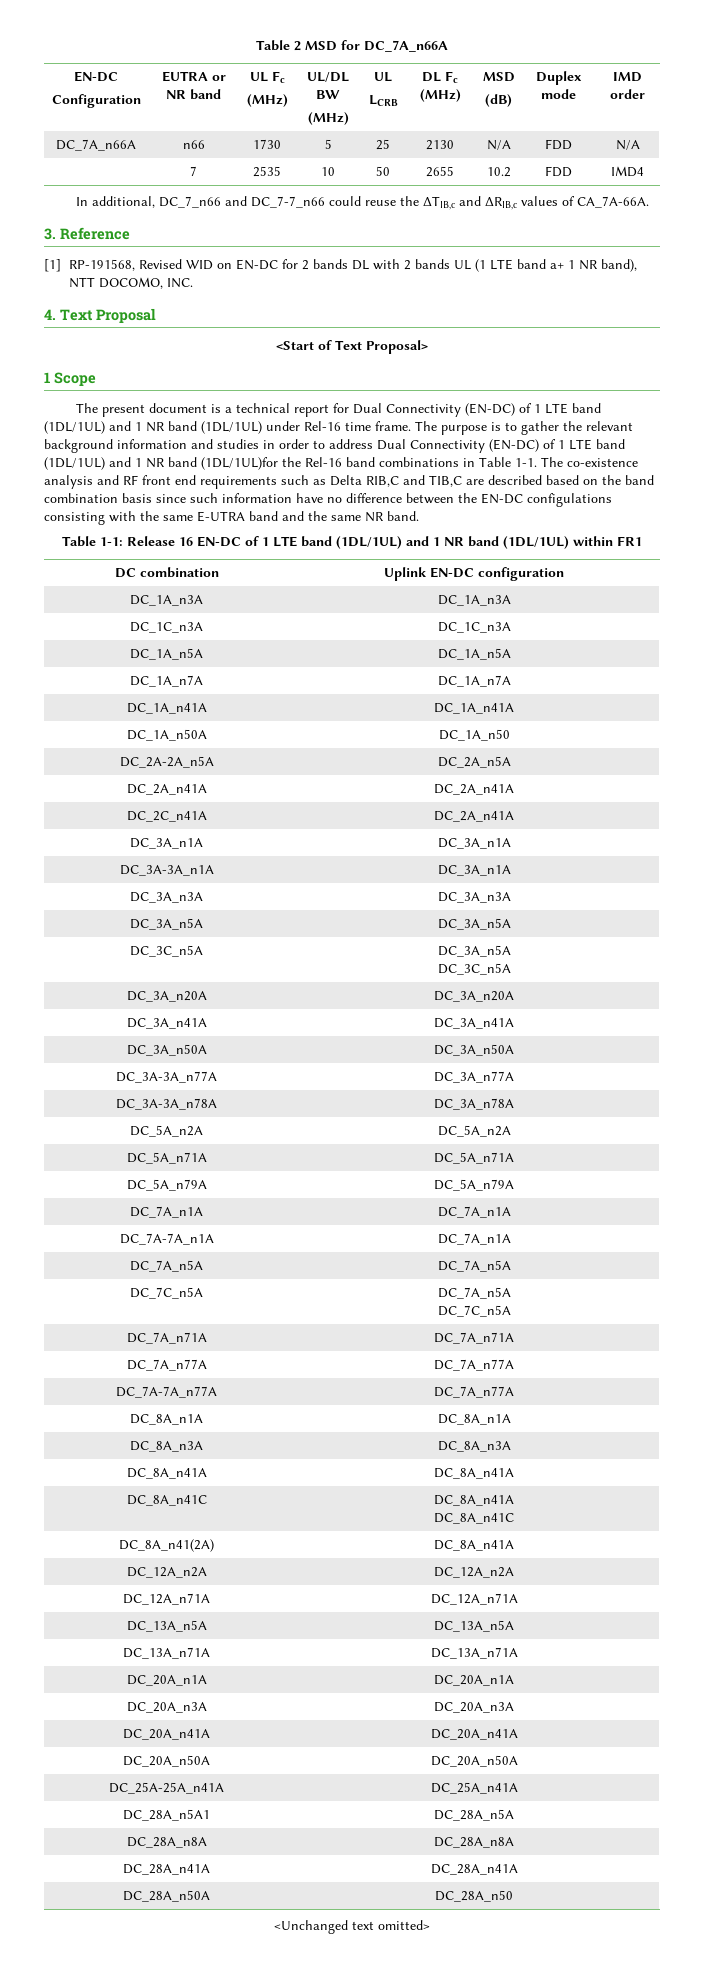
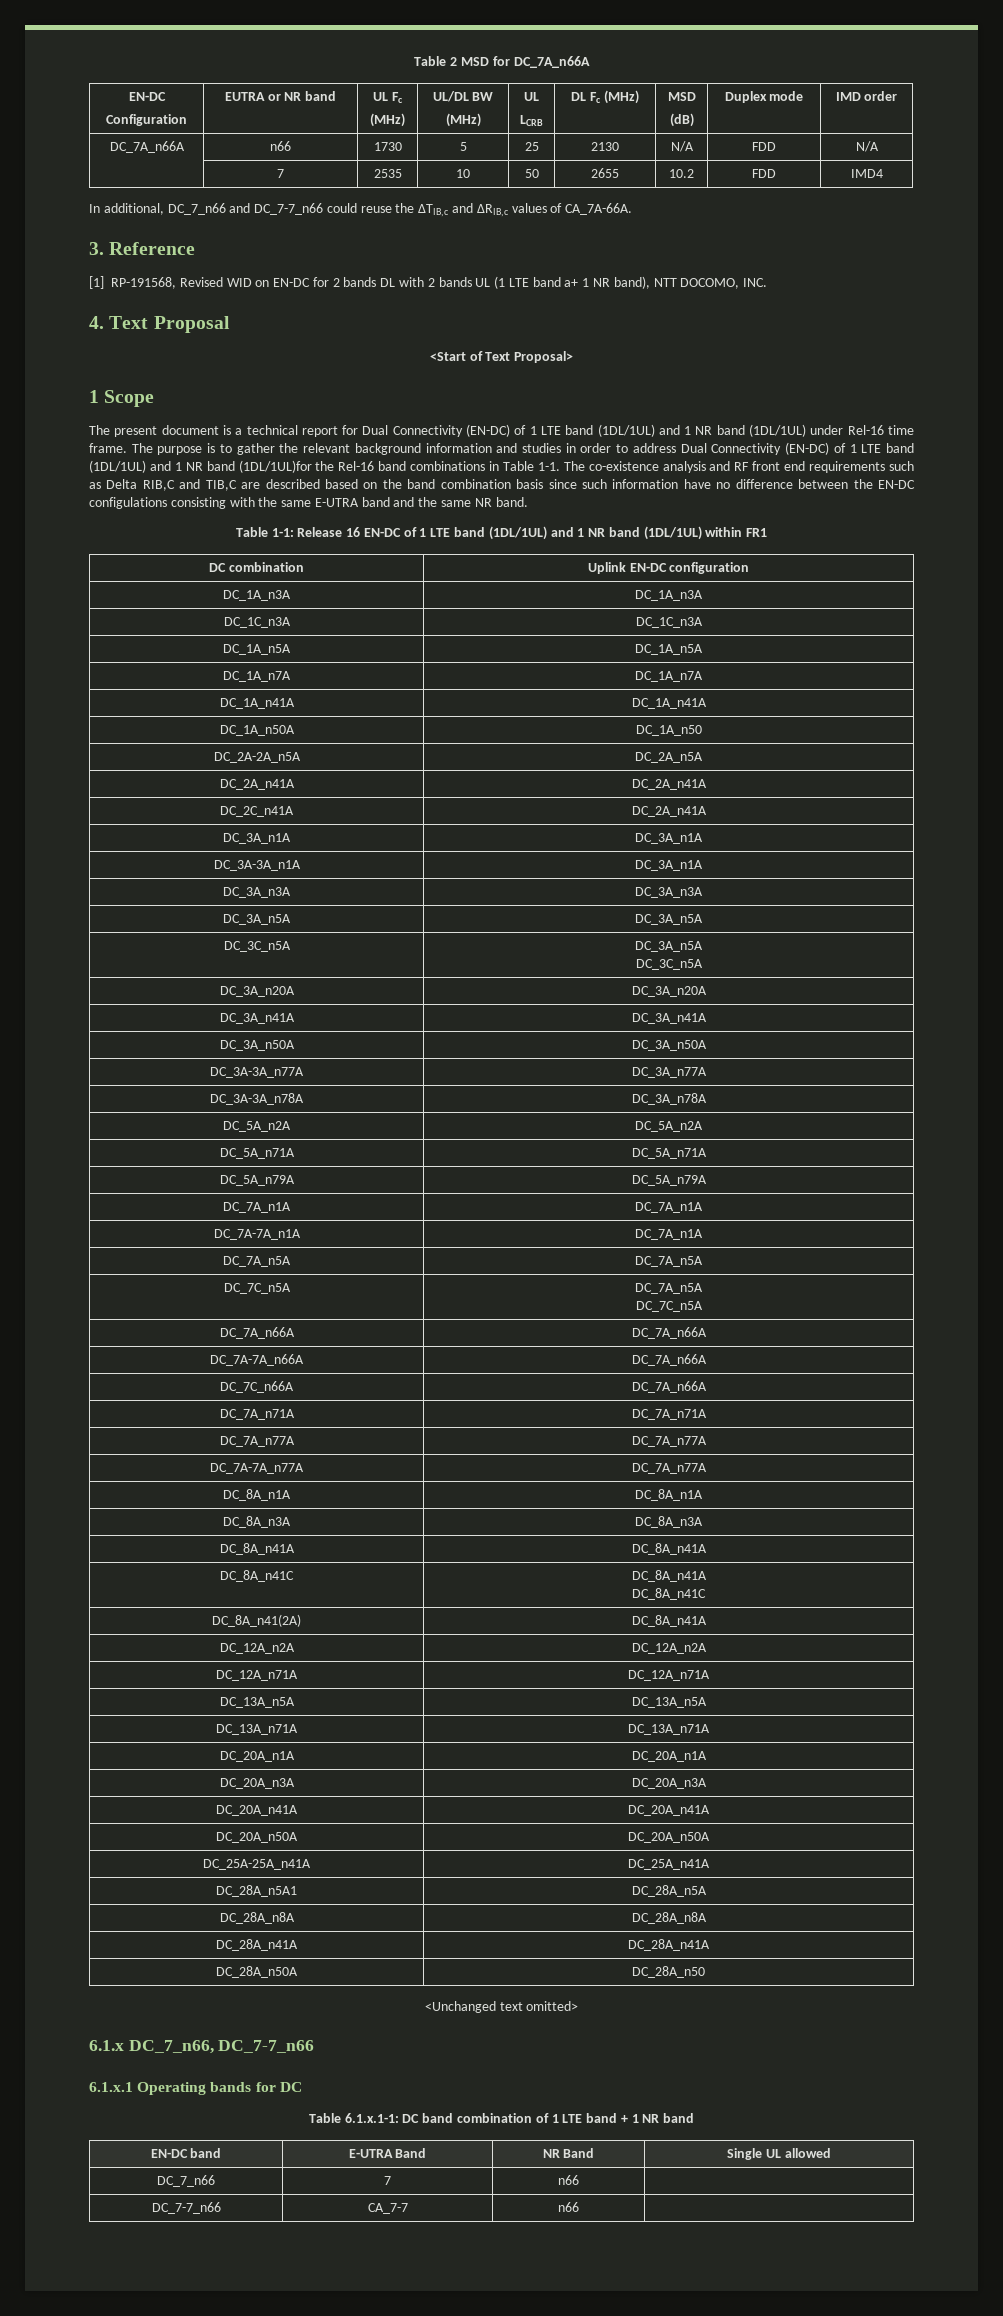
(511, 1311) none -> [219,1327,295,1339] [631,1327,707,1339] [210,1354,304,1366] [631,1354,707,1366] [220,1381,294,1393] [631,1381,707,1393] // DC_7A_n66A | DC_7A_n66A // DC_7A-7A_n66A | DC_7A_n66A // DC_7C_n66A | DC_7A_n66A
(430, 1925) none -> [89,2040,315,2054] [89,2082,302,2095] [308,2113,695,2123] [150,2148,222,2158] [348,2148,427,2158] [542,2148,595,2158] [727,2148,831,2160] [157,2175,215,2187] [384,2176,391,2185] [558,2175,579,2185] [151,2202,221,2214] [367,2203,408,2214] [558,2202,579,2212] // 6.1.x DC_7_n66, DC_7-7_n66 // 6.1.x.1 Operating bands for DC // Table 6.1.x.1-1: DC band combination of 1 LTE band + 1 NR band // EN-DC band | E-UTRA Band | NR Band | Single UL allowed // DC_7_n66 | 7 | n66 | // DC_7-7_n66 | CA_7-7 | n66 |

